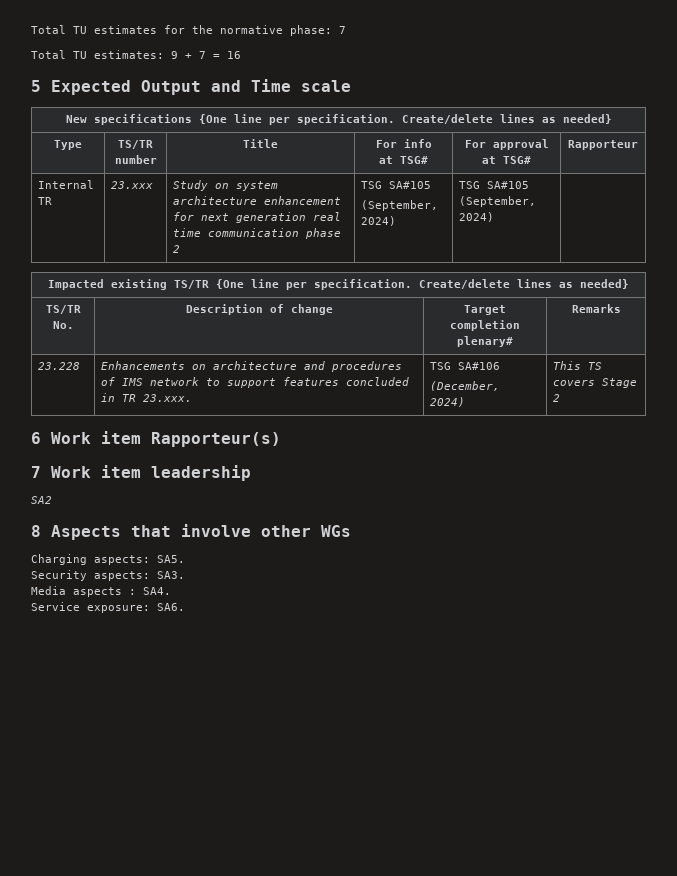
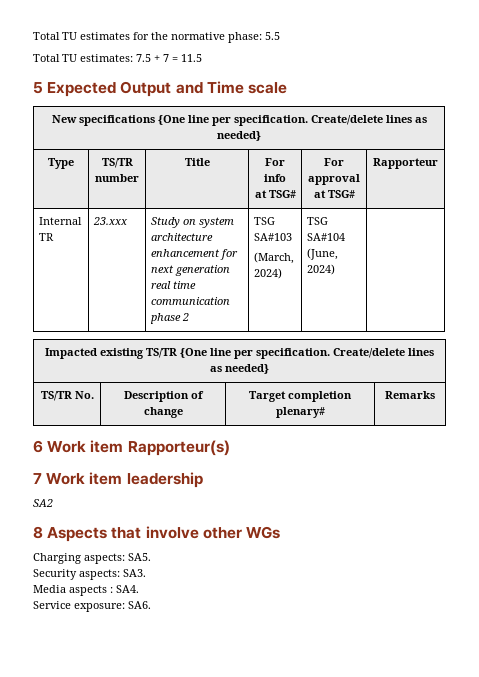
[339,26,346,34] 7 -> [265,32,280,40] 5.5
[171,51,178,59] 9 -> [136,54,151,62] 7.5
[227,51,241,59] 16 -> [181,54,202,62] 11.5
[388,181,431,189] [360,200,438,211] SA#105 // (September, -> [254,233,293,241] [254,252,295,264] SA#103 // (March,
[486,181,529,189] [458,196,536,207] SA#105 (September, -> [307,233,346,241] [307,248,339,260] SA#104 (June,
[37,362,80,370] [100,361,402,372] [100,377,409,388] [100,393,192,402] [429,362,500,370] [429,381,500,391] [429,397,465,407] [552,361,602,370] [552,378,637,388] [552,394,560,402] // 23.228 | Enhancements on architecture and procedures of IMS network to support features concluded in TR 23.xxx. | TSG SA#106 // (December, 2024) | This TS covers Stage 2 -> (435, 395) none

